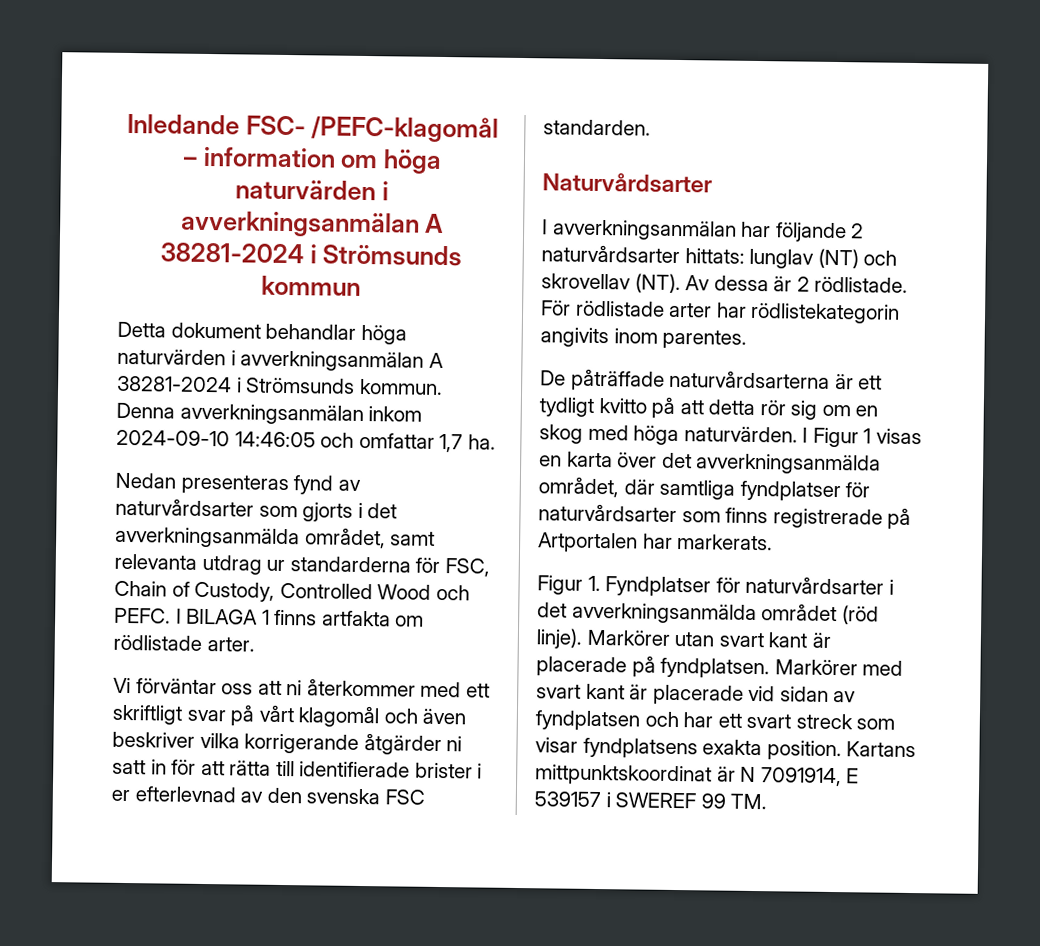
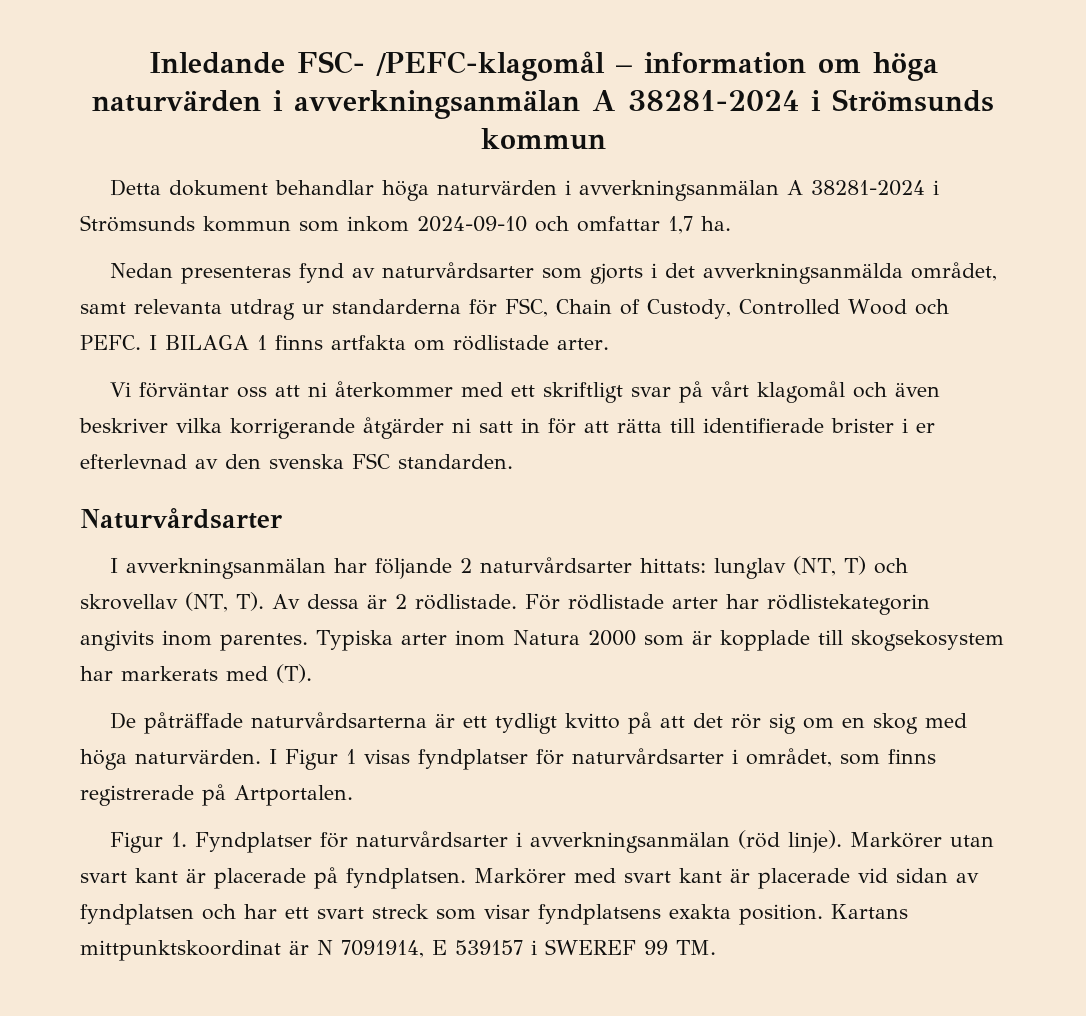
[358,378,443,395] [116,402,364,426] kommun. Denna avverkningsanmälan -> [203,216,339,232] kommun som
[234,431,316,448] 14:46:05 -> (527, 224) none
[817,248,898,269] [541,273,681,294] (NT) och skrovellav (NT). -> [792,556,908,576] [80,592,264,612] (NT, T) och skrovellav (NT, T).
(748, 339) none -> [316,630,1004,651] [80,664,312,683] Typiska arter inom Natura 2000 som är kopplade till skogsekosystem har markerats med (T).
[708,399,756,415] detta -> [692,713,723,728] det
[539,451,882,475] [538,476,736,500] en karta över det avverkningsanmälda området, där samtliga -> (410, 756) none
(677, 512) none -> [732,748,832,767] i området,
[538,532,774,553] Artportalen har markerats. -> [234,785,353,806] Artportalen.
[537,602,838,625] det avverkningsanmälda området -> [529,832,730,853] avverkningsanmälan

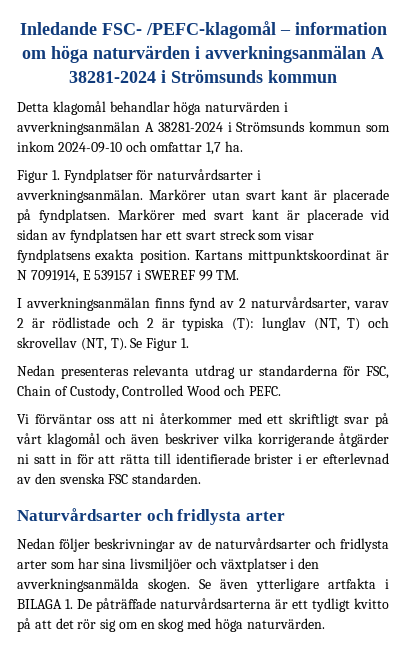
[168,180,268,196] dokument -> [52,101,106,115] klagomål
[109,262,997,284] [80,302,126,314] Nedan presenteras fynd av naturvårdsarter som gjorts i det avverkningsanmälda området, samt -> [17,169,261,183] [17,189,389,203] [17,209,389,223] [17,229,315,243] [17,249,389,263] [17,270,240,283] [17,297,389,311] [17,317,389,331] [17,337,189,351] [17,365,129,379] Figur 1. Fyndplatser för naturvårdsarter i avverkningsanmälan. Markörer utan svart kant är placerade på fyndplatsen. Markörer med svart kant är placerade vid sidan av fyndplatsen har ett svart streck som visar fyndplatsens exakta position. Kartans mittpunktskoordinat är N 7091914, E 539157 i SWEREF 99 TM. // I avverkningsanmälan finns fynd av 2 naturvårdsarter, varav 2 är rödlistade och 2 är typiska (T): lunglav (NT, T) och skrovellav (NT, T). Se Figur 1. // Nedan presenteras
[149,335,609,351] I BILAGA 1 finns artfakta om rödlistade arter. -> (281, 391) none
[109,556,908,579] [80,592,930,615] [80,630,1004,651] [80,664,312,683] // I avverkningsanmälan har följande 2 naturvårdsarter hittats: lunglav (NT, T) och skrovellav (NT, T). Av dessa är 2 rödlistade. För rödlistade arter har rödlistekategorin angivits inom parentes. Typiska arter inom Natura 2000 som är kopplade till skogsekosystem har markerats med (T). // -> [146,509,285,525] [17,538,389,552] [17,558,320,572] [17,578,389,592] [17,599,73,609] och fridlysta arter // Nedan följer beskrivningar av de naturvårdsarter och fridlysta arter som har sina livsmiljöer och växtplatser i den avverkningsanmälda skogen. Se även ytterligare artfakta i BILAGA 1.
[269,748,936,770] [80,784,353,806] [109,830,994,853] [80,867,979,889] [80,904,908,925] [80,939,716,961] I Figur 1 visas fyndplatser för naturvårdsarter i området, som finns registrerade på Artportalen. // Figur 1. Fyndplatser för naturvårdsarter i avverkningsanmälan (röd linje). Markörer utan svart kant är placerade på fyndplatsen. Markörer med svart kant är placerade vid sidan av fyndplatsen och har ett svart streck som visar fyndplatsens exakta position. Kartans mittpunktskoordinat är N 7091914, E 539157 i SWEREF 99 TM. -> (325, 623) none

